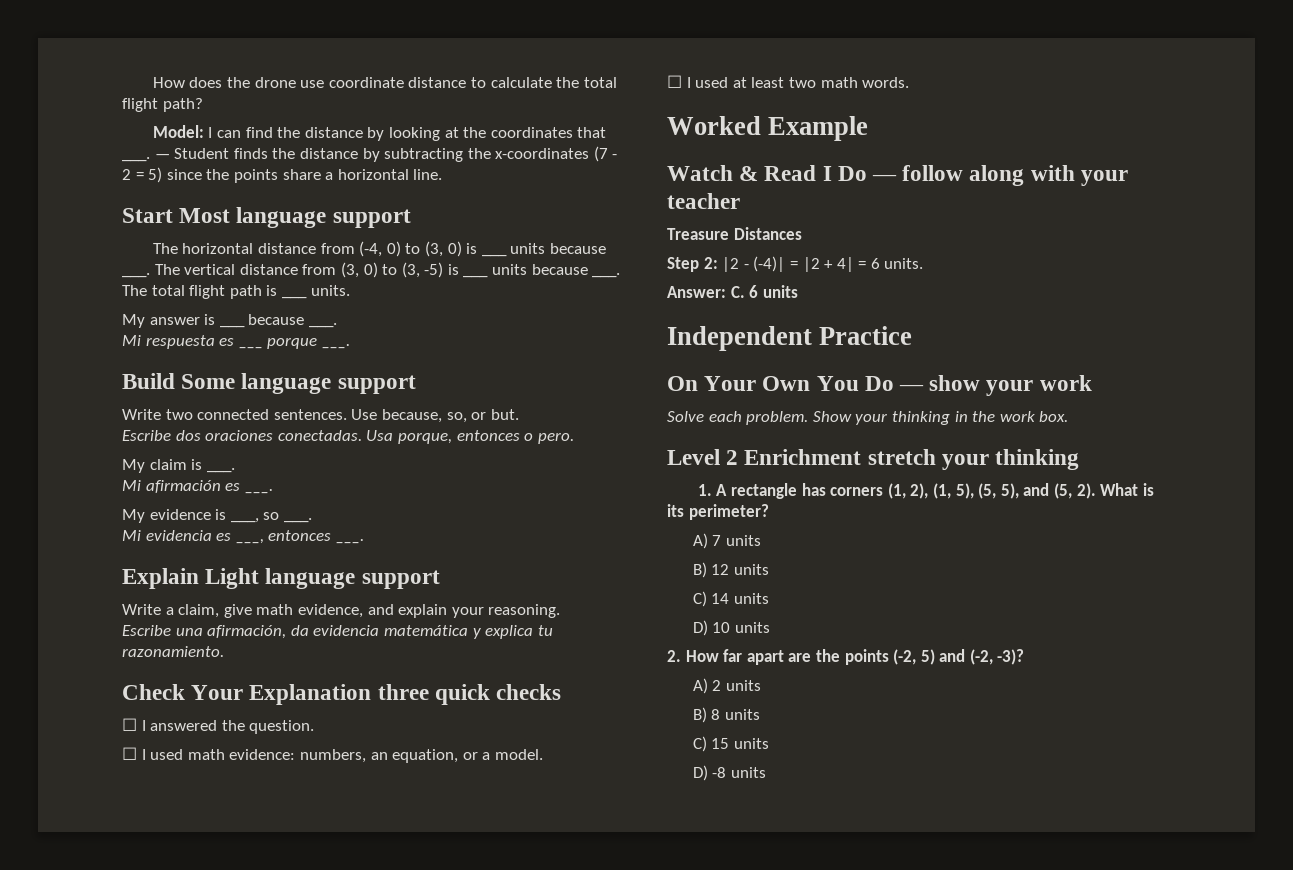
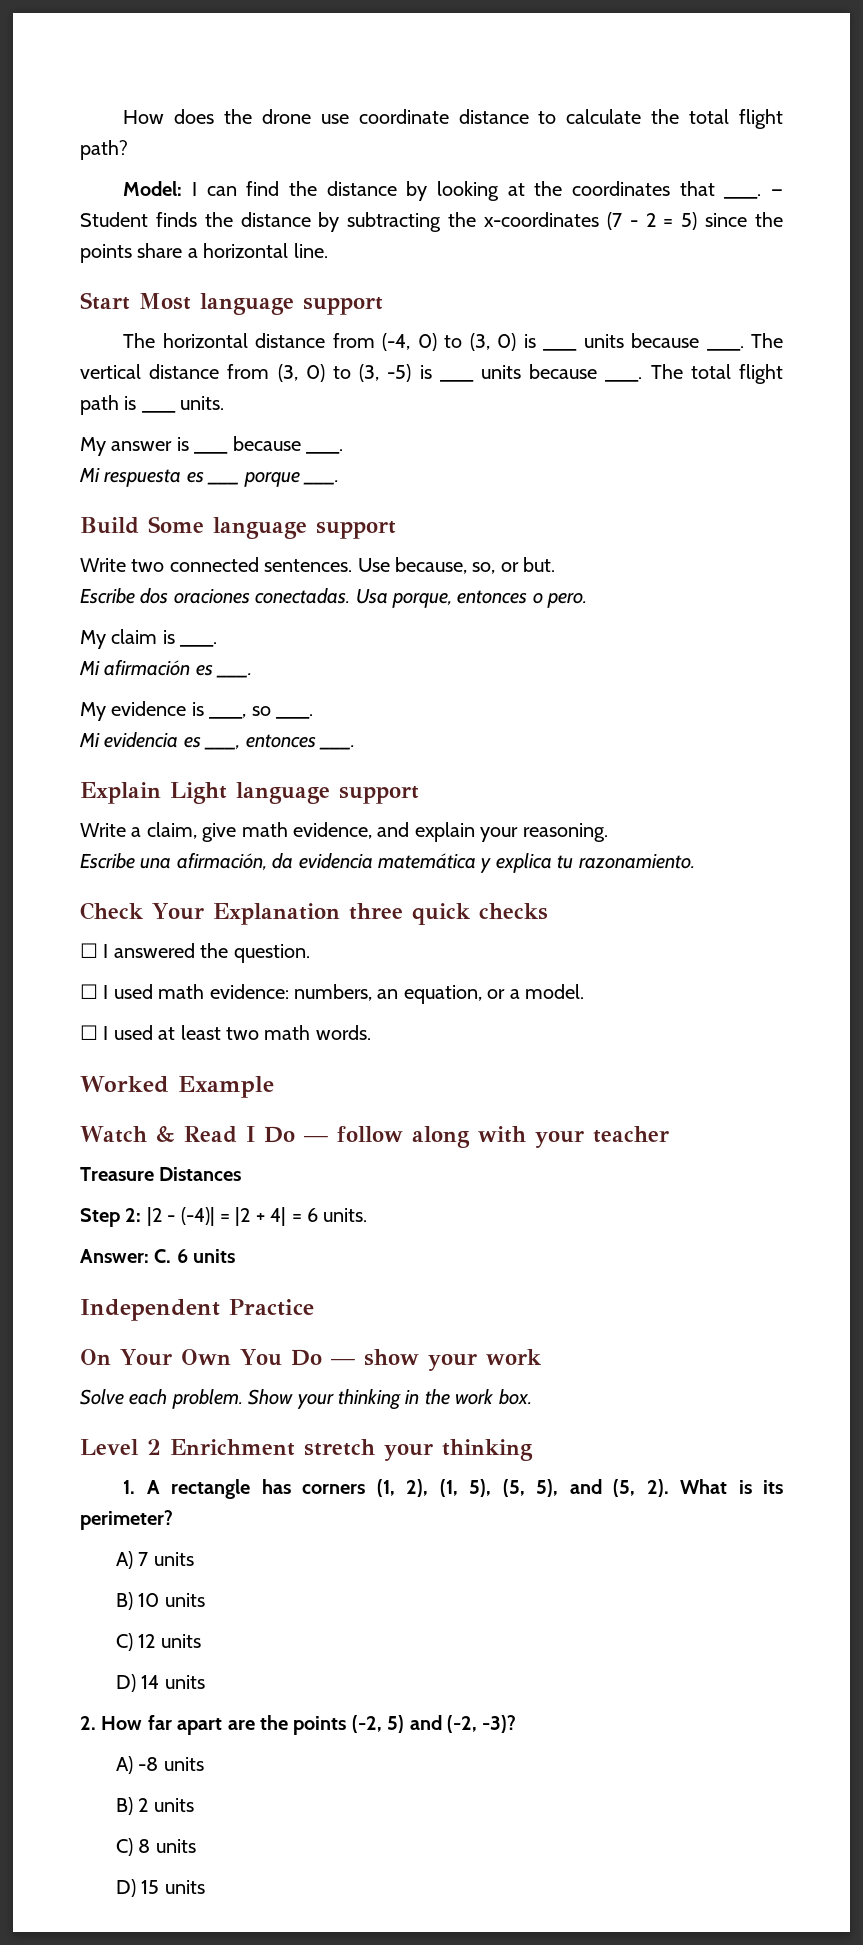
(707, 570) none -> [138,1593,205,1607] [115,1633,133,1651] 10 units // C)
[692,591,707,607] C) -> [115,1674,136,1692] D)
[692,620,770,636] // D) 10 units -> (205, 1682) none
(708, 686) none -> [138,1757,204,1771] [115,1797,133,1815] -8 units // B)
[692,707,707,723] B) -> [115,1838,133,1856] C)
[692,736,707,752] C) -> [115,1879,136,1897] D)
[692,765,766,781] // D) -8 units -> (205, 1887) none

